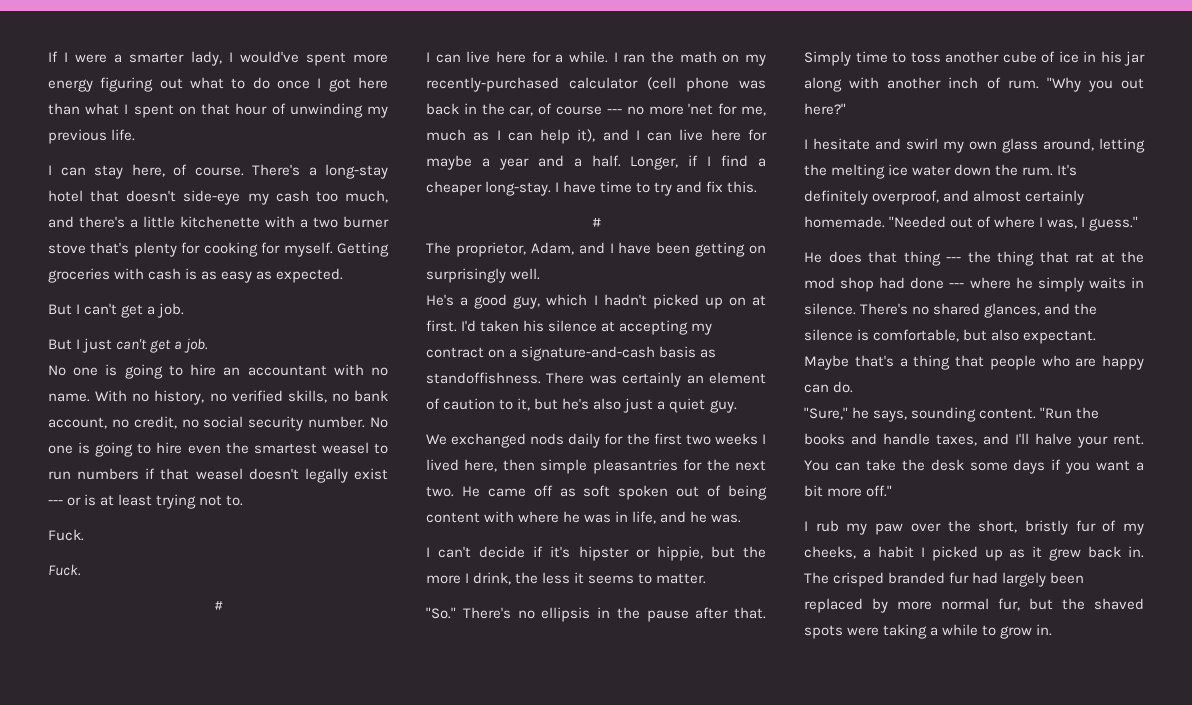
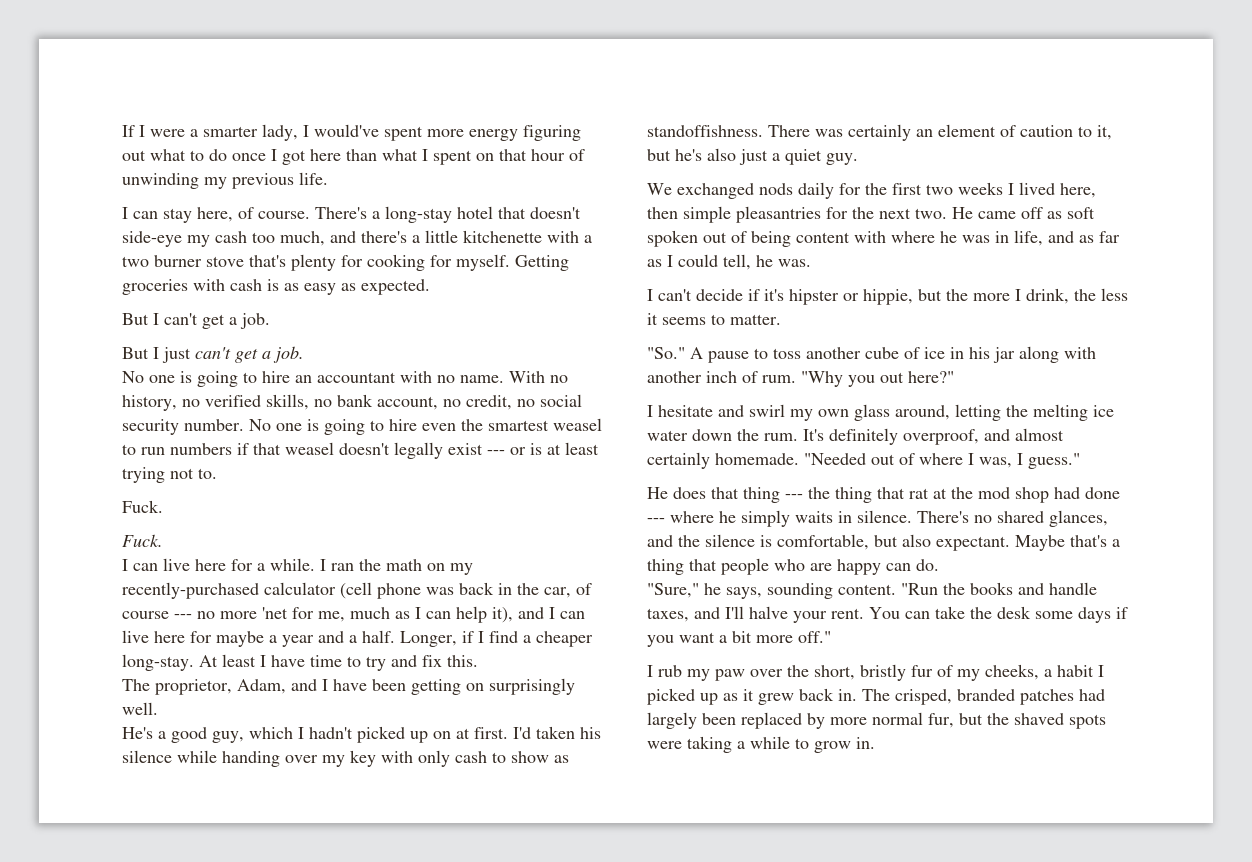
[214,601,223,610] // # -> (163, 540) none
(552, 188) none -> [199,654,256,667] At least
[591,218,601,227] // # -> (478, 661) none
[601,320,713,335] [426,346,697,361] at accepting my contract on a signature-and-cash basis -> [177,750,549,767] while handing over my key with only cash to show
(687, 517) none -> [1079,231,1120,243] [647,254,751,270] as far as I could tell,
[462,607,766,622] [804,51,888,66] There's no ellipsis in the pause after that. Simply time -> [690,347,749,363] A pause
[833,572,970,587] crisped branded fur -> [895,689,1074,705] crisped, branded patches

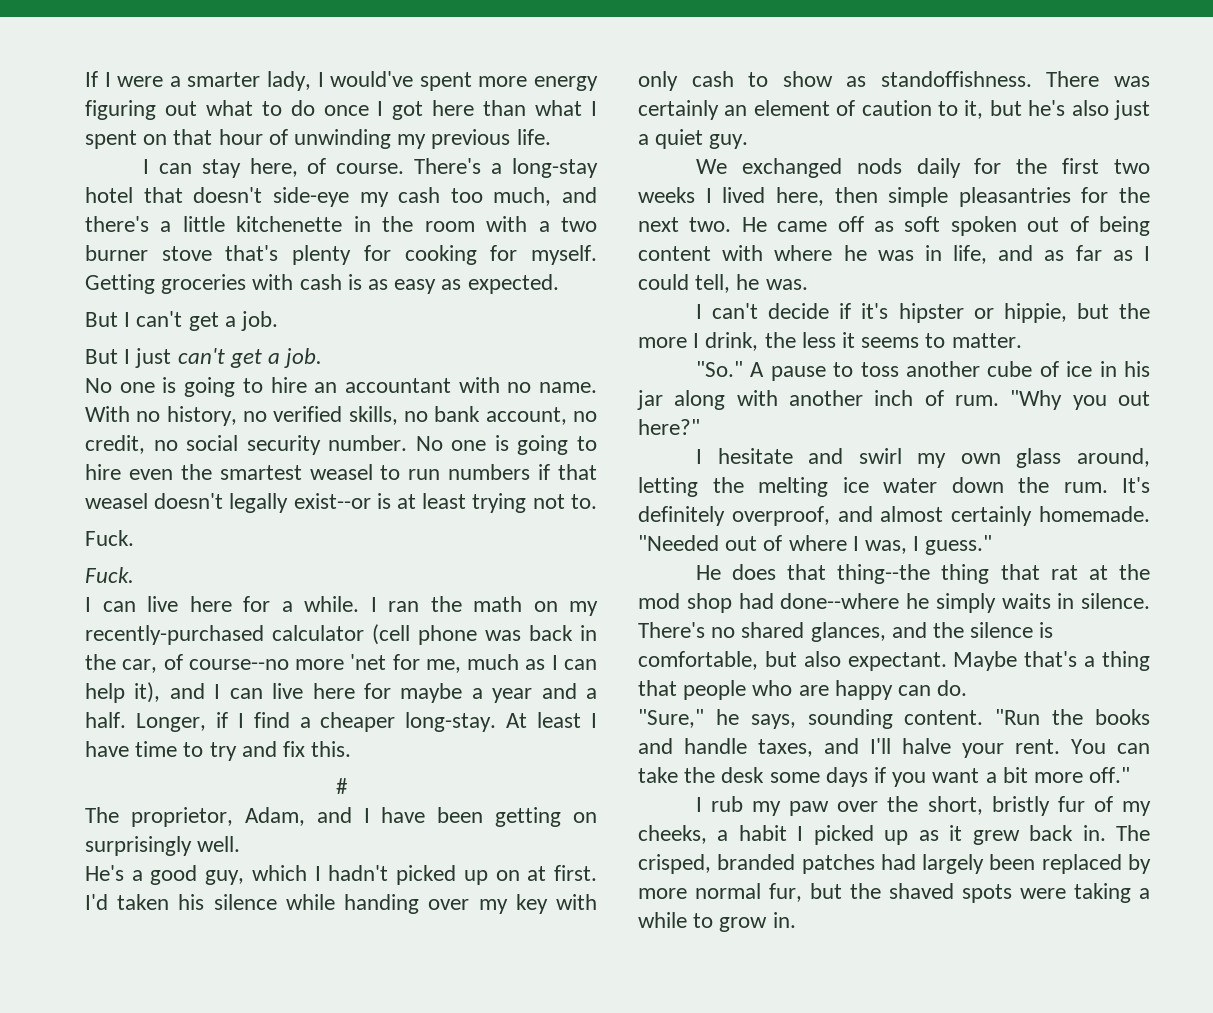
(542, 236) none -> [353,216,475,232] in the room
[448,443,526,455] exist --- or -> [293,493,371,509] exist--or
[122,611,215,619] course --- no -> [188,659,289,670] course--no
(478, 661) none -> [335,778,348,794] // #
[743,487,830,503] thing --- the -> [837,564,931,584] thing--the
[1085,487,1120,499] [647,511,714,523] done --- where -> [780,593,900,609] done--where

